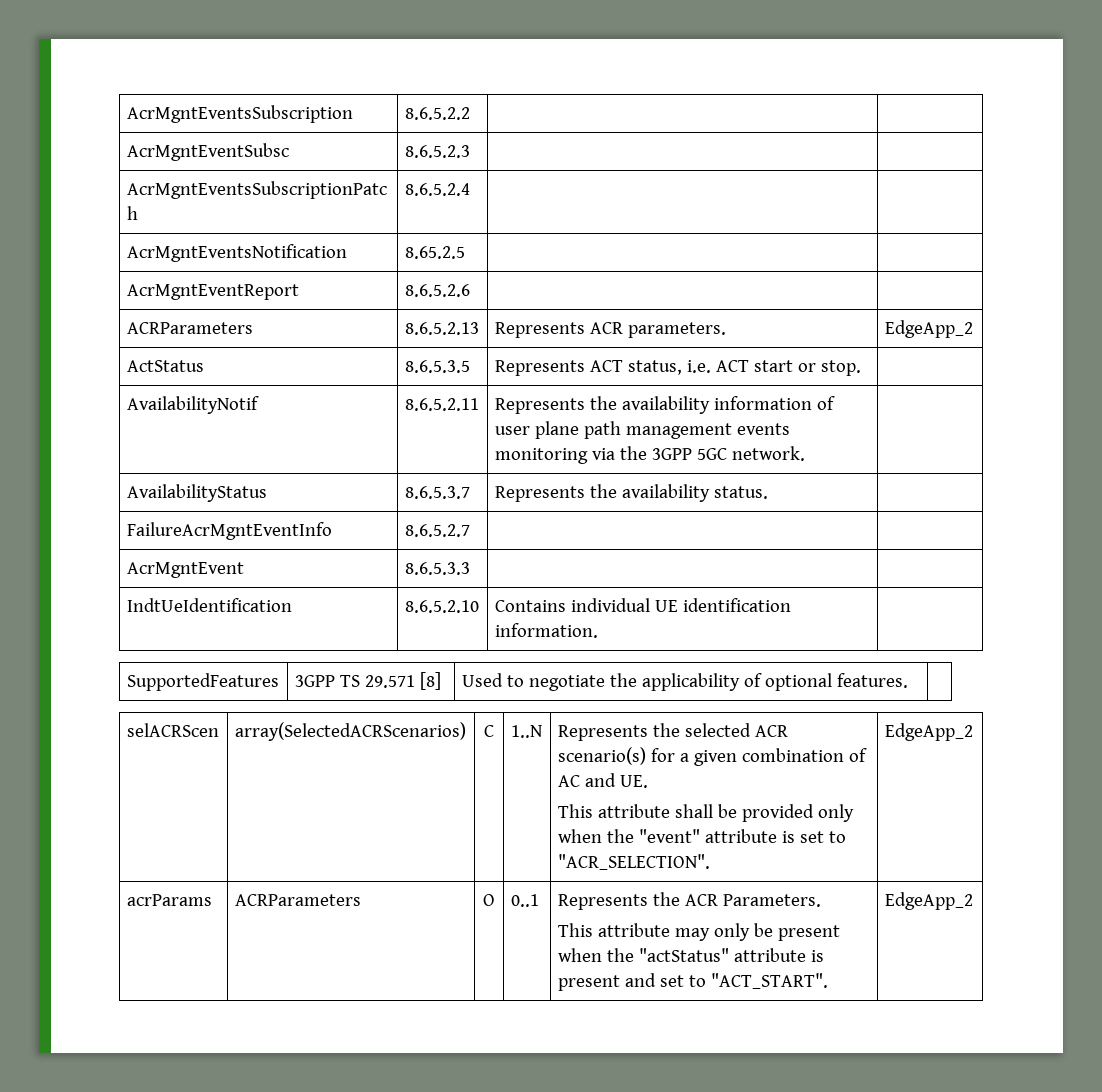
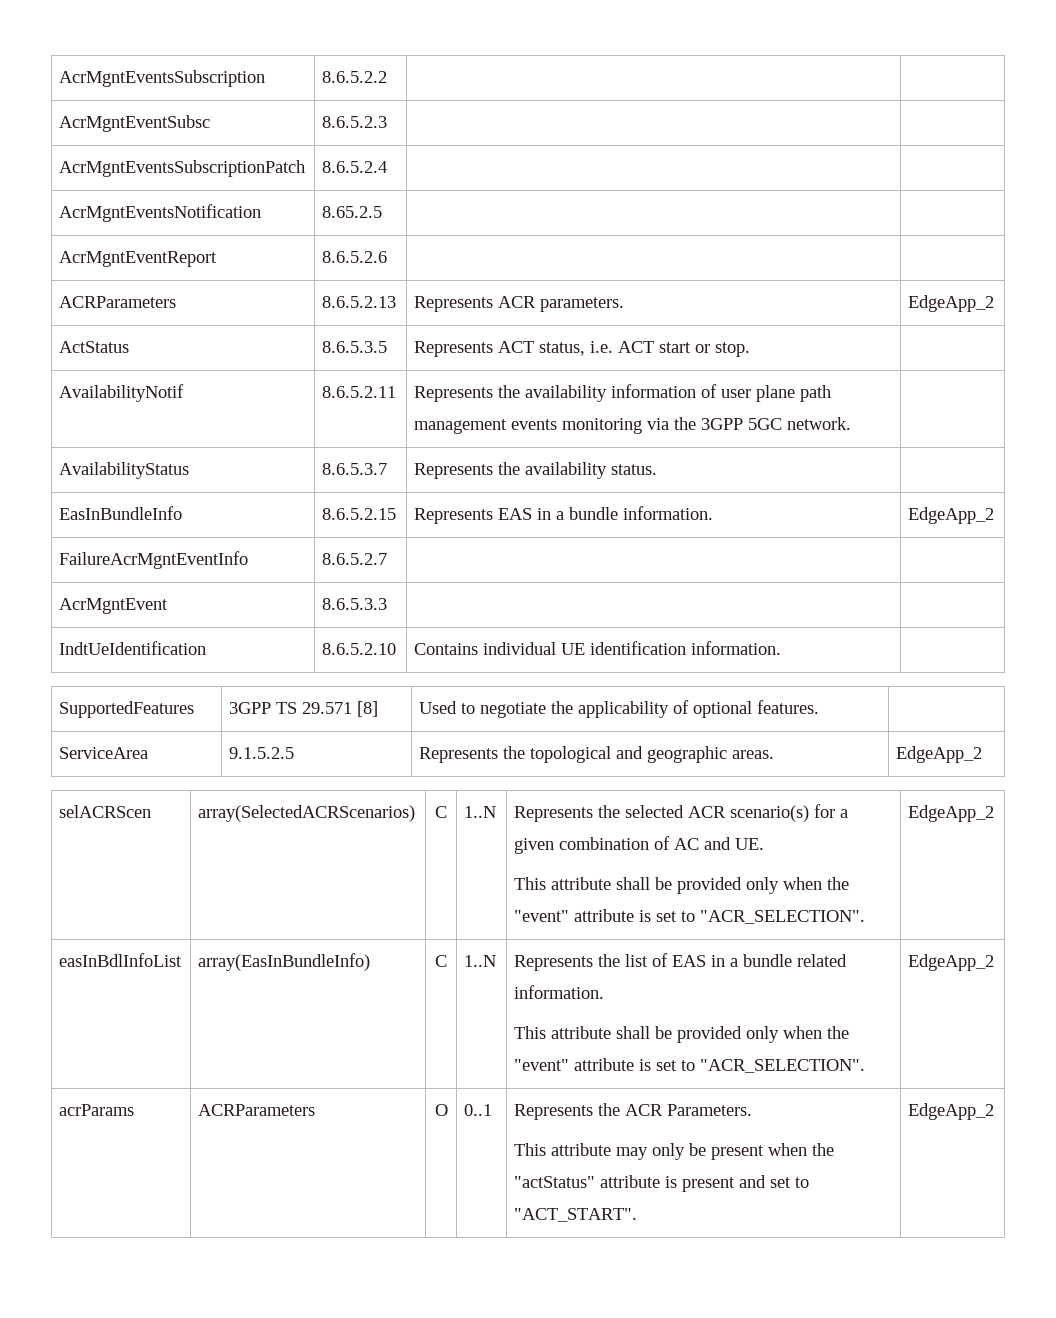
(768, 492) none -> [59,506,183,520] [322,508,397,520] [414,506,714,524] [908,507,995,524] // EasInBundleInfo | 8.6.5.2.15 | Represents EAS in a bundle information. | EdgeApp_2
(908, 680) none -> [59,747,149,759] [229,747,295,759] [419,746,775,763] [896,746,983,763] // ServiceArea | 9.1.5.2.5 | Represents the topological and geographic areas. | EdgeApp_2
(973, 732) none -> [59,953,183,967] [198,953,371,971] [435,955,447,967] [464,955,497,967] [514,953,848,971] [514,985,605,999] [514,1026,850,1043] [514,1058,866,1073] [908,954,995,971] // easInBdlInfoList | array(EasInBundleInfo) | C | 1..N | Represents the list of EAS in a bundle related information. // This attribute shall be provided only when the "event" attribute is set to "ACR_SELECTION". | EdgeApp_2

